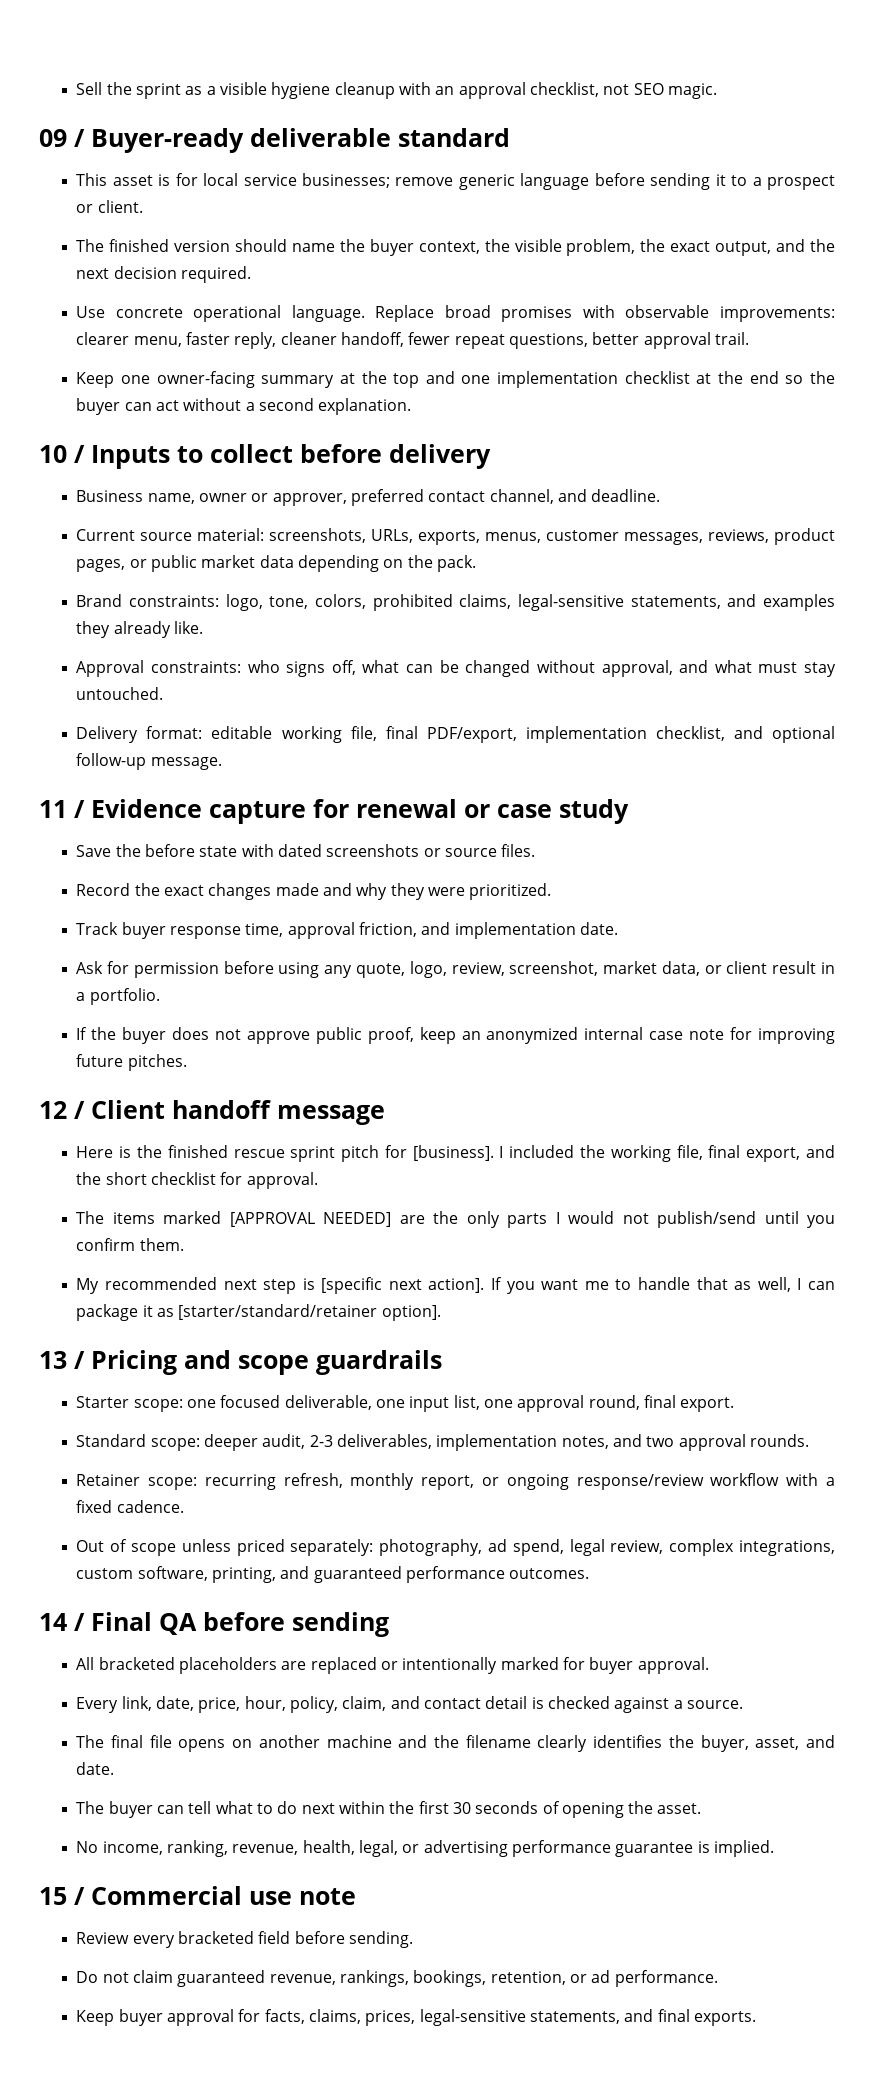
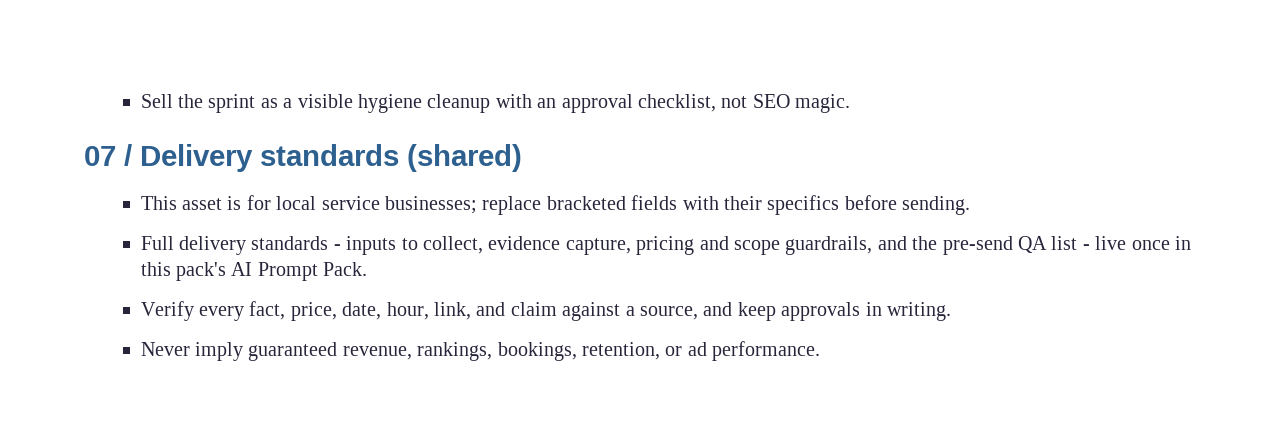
[39,128,510,153] 09 / Buyer-ready deliverable standard -> [84,144,522,172] 07 / Delivery standards (shared)
[395,173,835,190] [76,200,143,213] [76,239,836,256] [76,266,251,283] [76,305,836,322] [76,332,749,349] [76,371,836,388] [76,398,412,415] [39,444,491,469] [76,489,661,506] [76,528,836,545] [76,555,476,572] [76,594,836,611] [76,621,203,638] [76,660,836,677] [76,687,164,700] [76,726,836,743] [76,753,222,770] [39,799,629,824] [76,844,536,857] [76,883,552,900] [76,922,618,939] [76,961,836,978] [76,988,160,1005] [76,1027,836,1044] [76,1054,187,1071] [39,1100,385,1125] [76,1145,835,1162] [76,1172,318,1189] [76,1211,835,1228] [76,1238,184,1251] [76,1277,836,1294] [76,1304,441,1321] [39,1350,442,1375] [76,1395,735,1412] [76,1434,809,1451] [76,1473,836,1490] [76,1500,184,1513] [76,1539,836,1556] [76,1566,590,1583] [39,1612,389,1637] [76,1657,709,1674] [76,1696,743,1713] [76,1735,835,1752] [76,1762,115,1775] [76,1801,702,1818] [76,1840,774,1857] [39,1886,356,1905] [76,1931,413,1948] [76,1970,173,1983] remove generic language before sending it to a prospect or client. // The finished version should name the buyer context, the visible problem, the exact output, and the next decision required. // Use concrete operational language. Replace broad promises with observable improvements: clearer menu, faster reply, cleaner handoff, fewer repeat questions, better approval trail. // Keep one owner-facing summary at the top and one implementation checklist at the end so the buyer can act without a second explanation. // 10 / Inputs to collect before delivery // Business name, owner or approver, preferred contact channel, and deadline. // Current source material: screenshots, URLs, exports, menus, customer messages, reviews, product pages, or public market data depending on the pack. // Brand constraints: logo, tone, colors, prohibited claims, legal-sensitive statements, and examples they already like. // Approval constraints: who signs off, what can be changed without approval, and what must stay untouched. // Delivery format: editable working file, final PDF/export, implementation checklist, and optional follow-up message. // 11 / Evidence capture for renewal or case study // Save the before state with dated screenshots or source files. // Record the exact changes made and why they were prioritized. // Track buyer response time, approval friction, and implementation date. // Ask for permission before using any quote, logo, review, screenshot, market data, or client result in a portfolio. // If the buyer does not approve public proof, keep an anonymized internal case note for improving future pitches. // 12 / Client handoff message // Here is the finished rescue sprint pitch for [business]. I included the working file, final export, and the short checklist for approval. // The items marked [APPROVAL NEEDED] are the only parts I would not publish/send until you confirm them. // My recommended next step is [specific next action]. If you want me to handle that as well, I can package it as [starter/standard/retainer option]. // 13 / Pricing and scope guardrails // Starter scope: one focused deliverable, one input list, one approval round, final export. // Standard scope: deeper audit, 2-3 deliverables, implementation notes, and two approval rounds. // Retainer scope: recurring refresh, monthly report, or ongoing response/review workflow with a fixed cadence. // Out of scope unless priced separately: photography, ad spend, legal review, complex integrations, custom software, printing, and guaranteed performance outcomes. // 14 / Final QA before sending // All bracketed placeholders are replaced or intentionally marked for buyer approval. // Every link, date, price, hour, policy, claim, and contact detail is checked against a source. // The final file opens on another machine and the filename clearly identifies the buyer, asset, and date. // The buyer can tell what to do next within the first 30 seconds of opening the asset. // No income, ranking, revenue, health, legal, or advertising performance guarantee is implied. // 15 / Commercial use note // Review every bracketed field before sending. // Do not claim -> [482,195,971,215] [140,236,1191,255] [140,262,368,281] [140,301,951,321] [140,342,243,361] replace bracketed fields with their specifics before sending. // Full delivery standards - inputs to collect, evidence capture, pricing and scope guardrails, and the pre-send QA list - live once in this pack's AI Prompt Pack. // Verify every fact, price, date, hour, link, and claim against a source, and keep approvals in writing. // Never imply
[76,2009,756,2026] // Keep buyer approval for facts, claims, prices, legal-sensitive statements, and final exports. -> (821, 351) none

